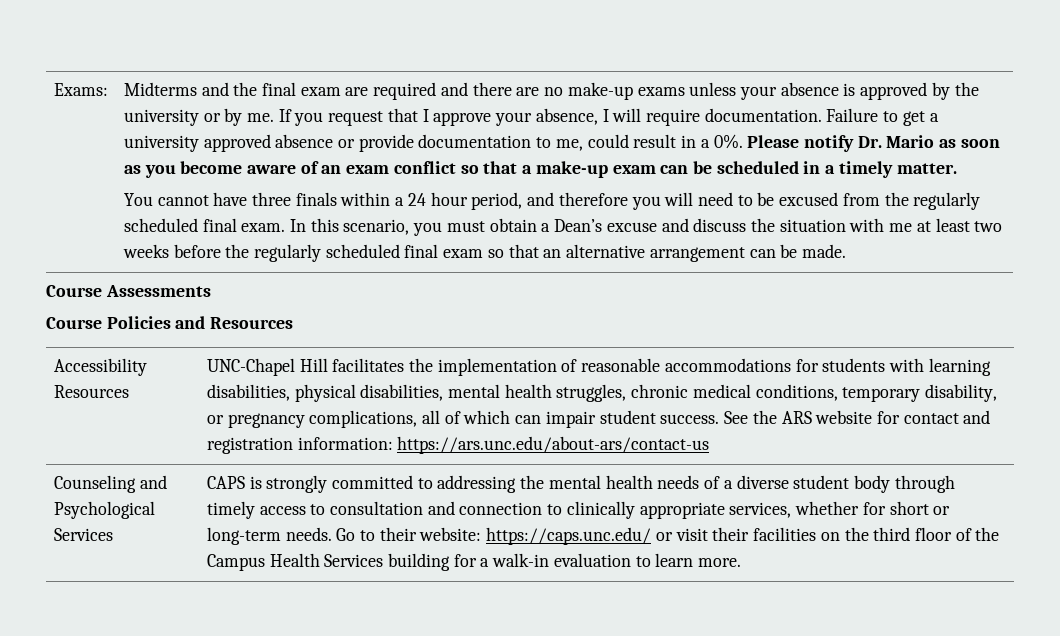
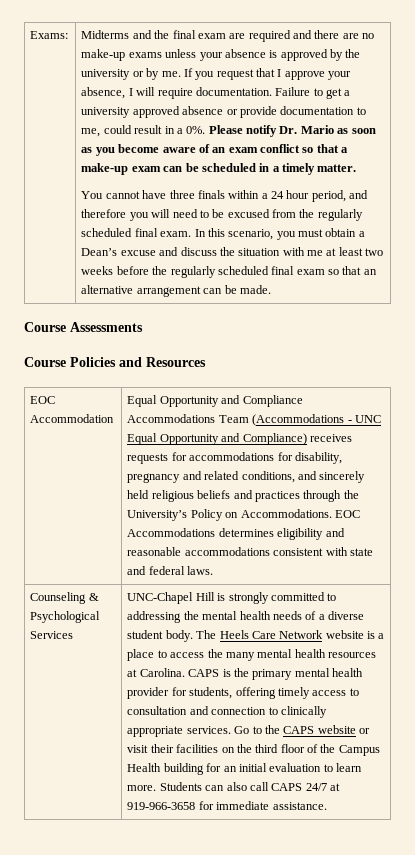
[53,358,147,376] [53,385,129,398] [206,358,991,376] [206,384,998,402] [206,410,991,428] [206,436,710,454] [53,475,167,493] [53,501,155,519] [53,528,113,541] [206,476,245,489] Accessibility Resources | UNC-Chapel Hill facilitates the implementation of reasonable accommodations for students with learning disabilities, physical disabilities, mental health struggles, chronic medical conditions, temporary disability, or pregnancy complications, all of which can impair student success. See the ARS website for contact and registration information: https://ars.unc.edu/about-ars/contact-us // Counseling and Psychological Services | CAPS -> [30,396,56,404] [30,414,115,423] [127,395,303,407] [127,414,381,426] [127,433,352,445] [127,452,342,464] [127,471,366,483] [127,490,359,502] [127,509,360,521] [127,528,345,540] [127,547,373,556] [127,566,214,575] [30,592,99,604] [30,611,101,623] [30,631,74,639] [127,592,215,604] EOC Accommodation | Equal Opportunity and Compliance Accommodations Team (Accommodations - UNC Equal Opportunity and Compliance) receives requests for accommodations for disability, pregnancy and related conditions, and sincerely held religious beliefs and practices through the University’s Policy on Accommodations. EOC Accommodations determines eligibility and reasonable accommodations consistent with state and federal laws. // Counseling & Psychological Services | UNC-Chapel Hill
[853,475,955,493] body through -> [165,630,385,642] [127,649,377,661] [127,668,364,680] [127,687,276,699] body. The Heels Care Network website is a place to access the many mental health resources at Carolina. CAPS is the primary mental health provider for students, offering
[729,501,951,518] [206,527,652,545] services, whether for short or long-term needs. Go to their website: https://caps.unc.edu/ -> [186,725,356,734] services. Go to the CAPS website
[324,554,384,567] Services -> (162, 767) none
[480,553,550,567] a walk-in -> [223,763,267,772] an initial
(742, 562) none -> [159,782,341,791] [127,801,327,810] Students can also call CAPS 24/7 at 919-966-3658 for immediate assistance.

